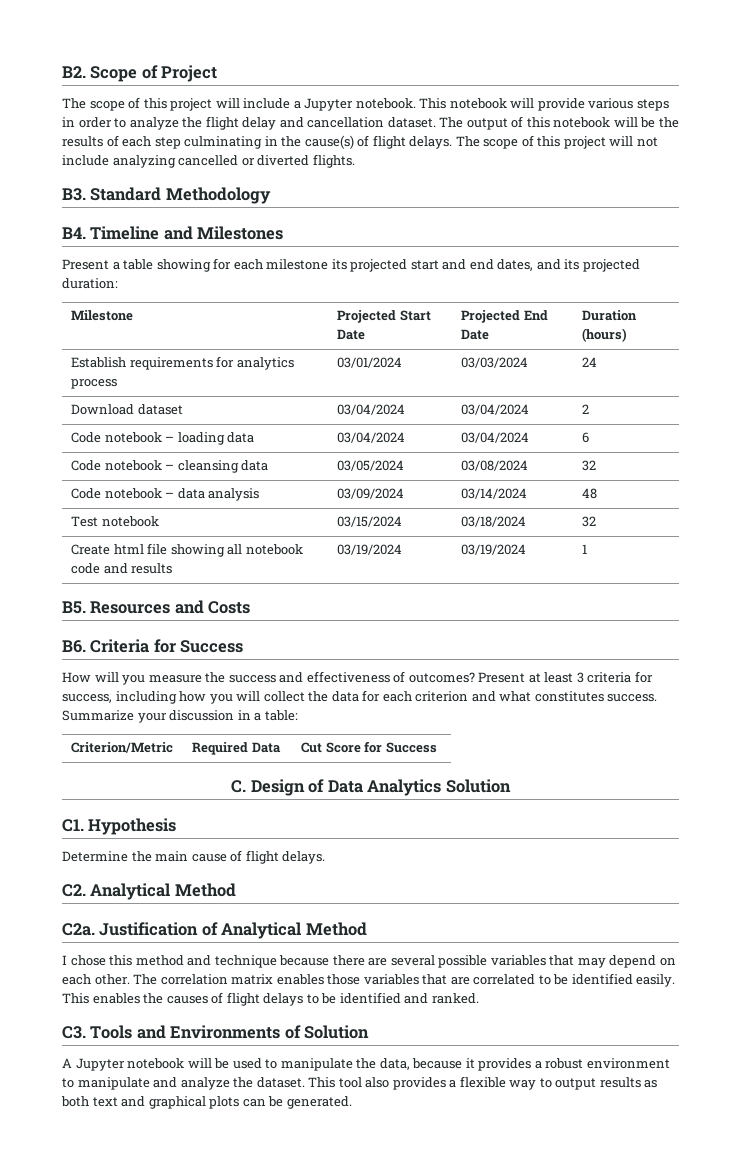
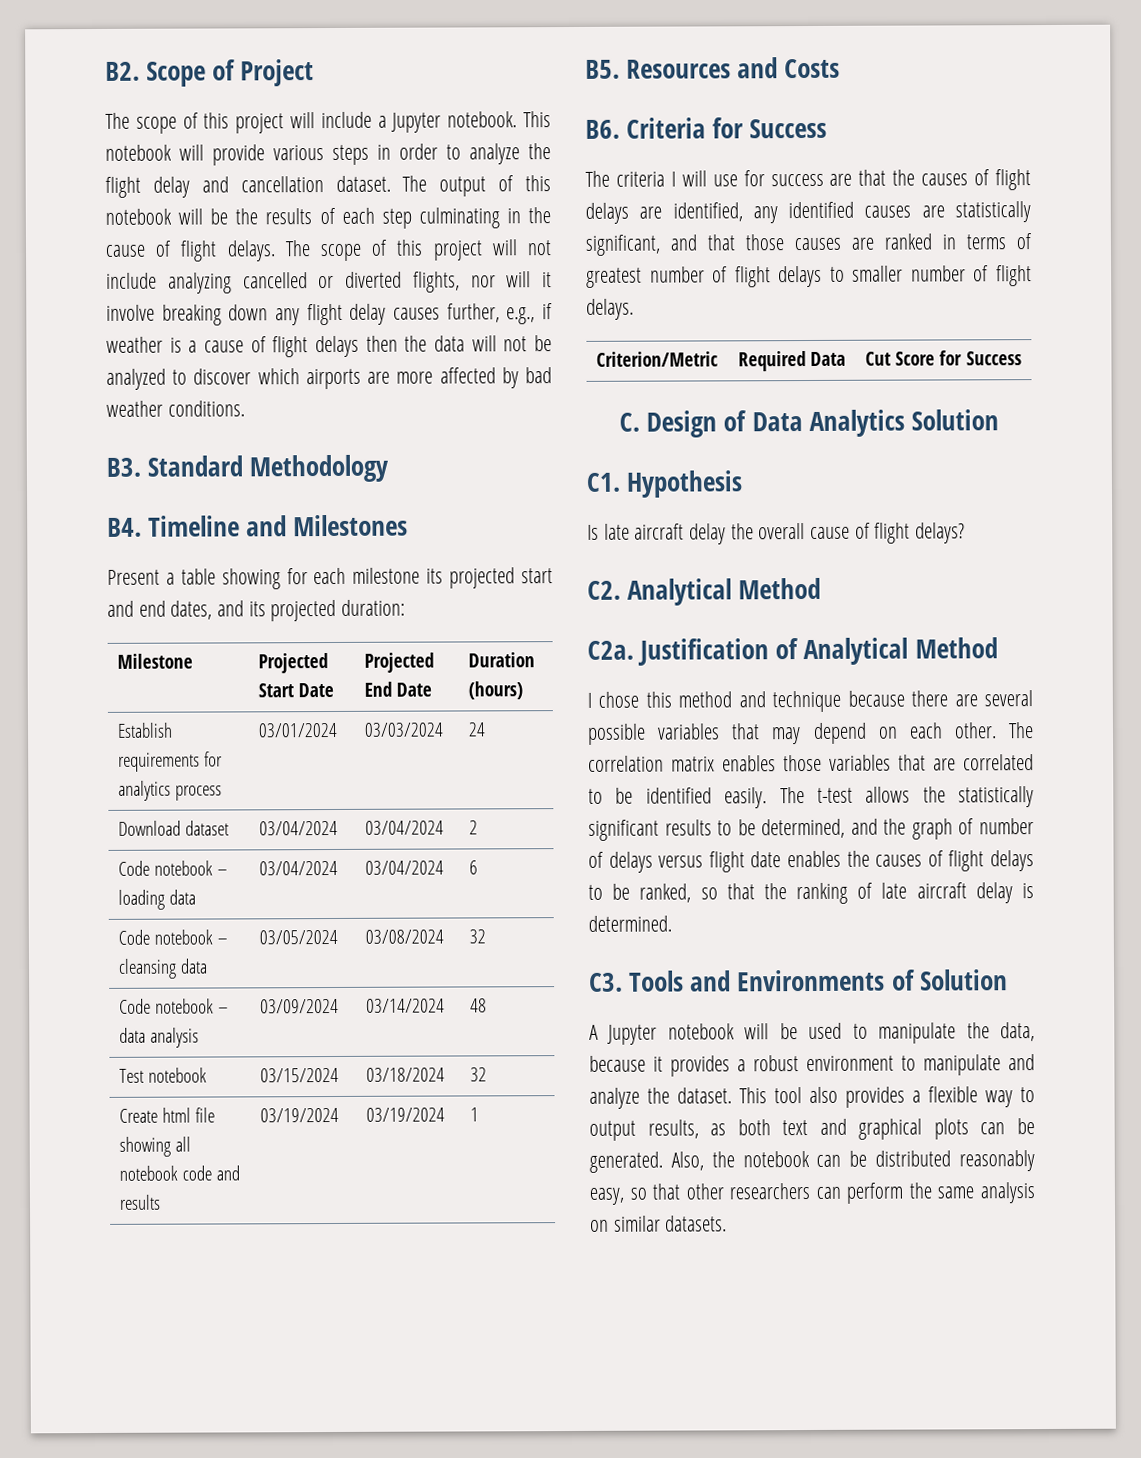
[304,135,354,149] cause(s) -> [105,244,146,257] cause
[312,154,355,168] flights. -> [412,271,552,293] [106,303,553,326] [106,335,552,358] [106,367,552,390] [106,400,245,417] flights, nor will it involve breaking down any flight delay causes further, e.g., if weather is a cause of flight delays then the data will not be analyzed to discover which airports are more affected by bad weather conditions.
[62,671,653,685] [62,690,658,704] [62,710,298,723] How will you measure the success and effectiveness of outcomes? Present at least 3 criteria for success, including how you will collect the data for each criterion and what constitutes success. Summarize your discussion in a table: -> [585,169,1031,191] [585,201,1031,224] [585,233,1032,256] [586,265,1032,288] [586,298,634,320] The criteria I will use for success are that the causes of flight delays are identified, any identified causes are statistically significant, and that those causes are ranked in terms of greatest number of flight delays to smaller number of flight delays.
[62,850,326,864] Determine the main cause of flight delays. -> [587,522,966,545] Is late aircraft delay the overall cause of flight delays?
[62,993,89,1004] This -> [779,786,1034,808] [588,818,1034,841] [588,851,782,873] The t-test allows the statistically significant results to be determined, and the graph of number of delays versus flight date
[339,992,479,1004] identified and ranked. -> [639,882,1034,905] [588,915,672,932] ranked, so that the ranking of late aircraft delay is determined.
[599,1077,641,1088] results -> [647,1119,699,1139] results,
(352, 1102) none -> [670,1150,1035,1172] [589,1182,1035,1205] [590,1215,728,1232] Also, the notebook can be distributed reasonably easy, so that other researchers can perform the same analysis on similar datasets.

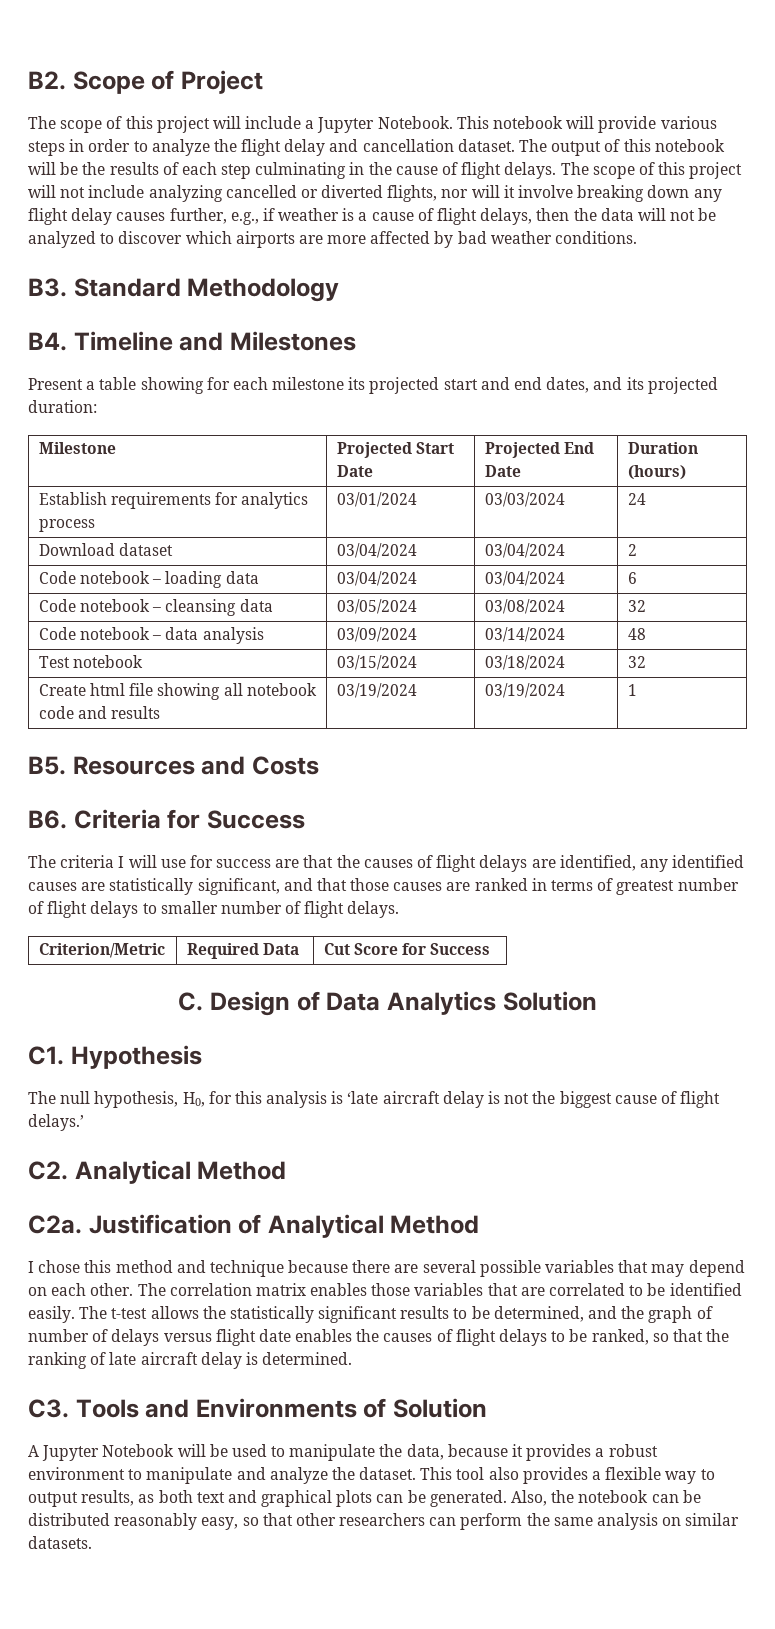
[447,111,518,128] notebook. -> [377,116,453,129] Notebook.
[315,335,359,358] delays -> [480,208,533,225] delays,
[587,522,966,545] Is late aircraft delay the overall cause of flight delays? -> [28,1091,721,1108] [28,1114,84,1131] The null hypothesis, H0, for this analysis is ‘late aircraft delay is not the biggest cause of flight delays.’
[667,1023,735,1040] notebook -> [102,1444,175,1457] Notebook

